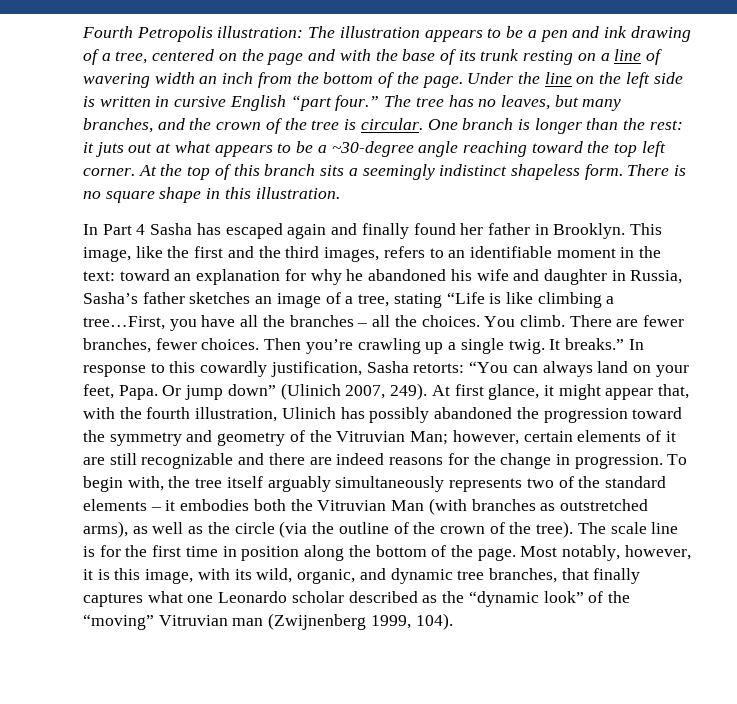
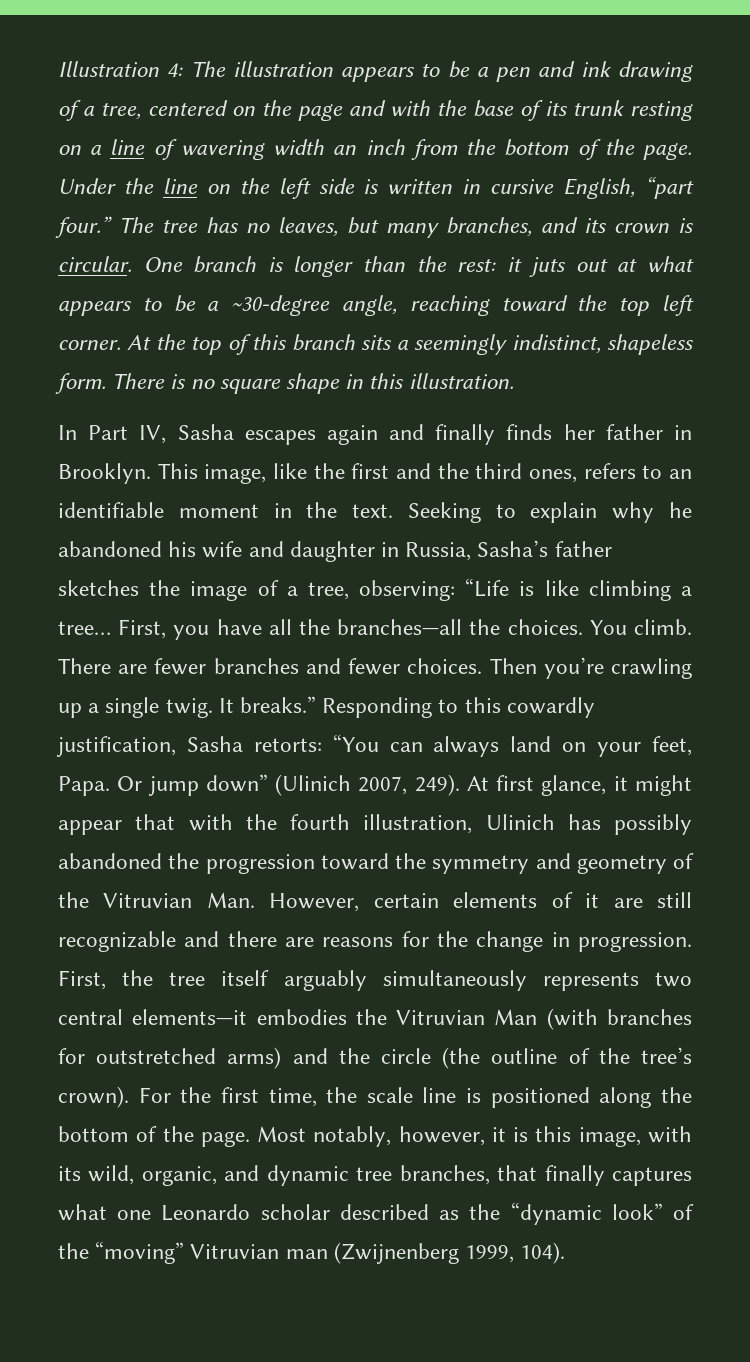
[82,26,304,42] Fourth Petropolis illustration: -> [58,61,184,77] Illustration 4:
[229,95,286,111] English -> [563,178,636,199] English,
[189,118,340,134] the crown of the tree -> [584,218,669,233] its crown
[418,141,459,157] angle -> [342,295,398,316] angle,
[439,164,508,176] indistinct -> [511,334,601,353] indistinct,
[136,223,283,239] 4 Sasha has escaped -> [139,424,316,445] IV, Sasha escapes
[413,223,456,235] found -> [506,424,553,440] finds
[324,247,380,262] images, -> [529,469,577,483] ones,
[83,269,306,285] text: toward an explanation for -> [352,502,598,523] text. Seeking to explain
[255,296,273,304] an -> [149,580,181,596] the
[393,293,442,308] stating -> [359,580,456,601] observing:
[83,316,165,330] tree…First, -> [58,619,167,639] tree… First,
[289,315,391,327] branches – all -> [337,619,463,635] branches—all
[83,338,151,353] branches, -> [213,658,341,674] branches and
[628,339,644,350] [83,365,146,377] In response -> [322,697,433,718] Responding
[658,384,690,399] that, -> [135,814,176,830] that
[410,430,519,445] Man; however, -> [206,892,360,912] Man. However,
[336,453,385,465] indeed -> (314, 942) none
[667,454,688,465] [83,476,164,492] To begin with, -> [58,970,106,990] First,
[558,476,666,488] [83,499,286,511] of the standard elements – it embodies both -> [58,1009,347,1025] central elements—it embodies
[540,499,648,511] [83,521,679,538] [83,545,300,561] as outstretched arms), as well as the circle (via the outline of the crown of the tree). The scale line is for the first time in position -> [58,1047,692,1069] [58,1086,590,1108] for outstretched arms) and the circle (the outline of the tree’s crown). For the first time, the scale line is positioned

